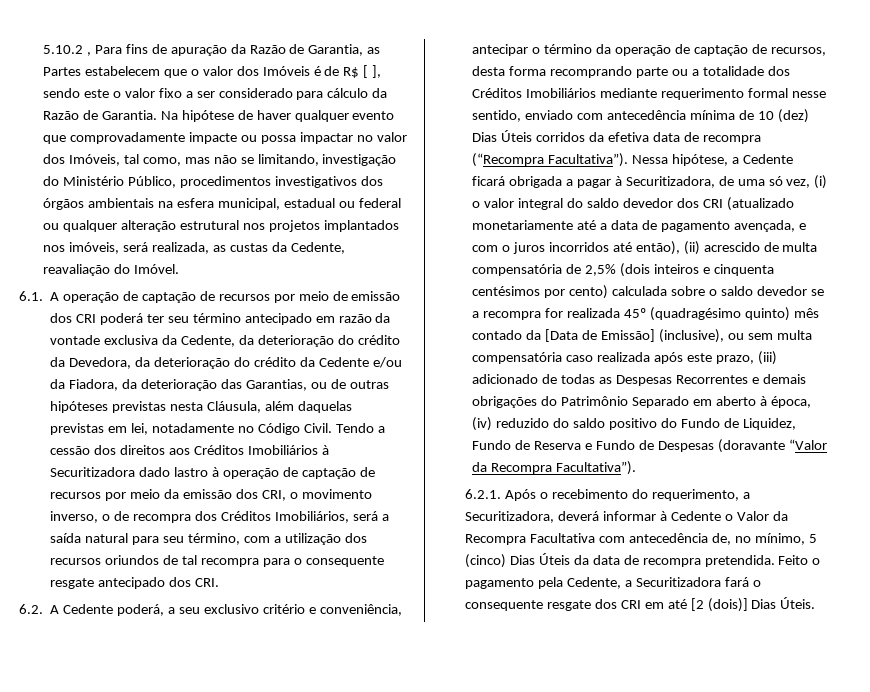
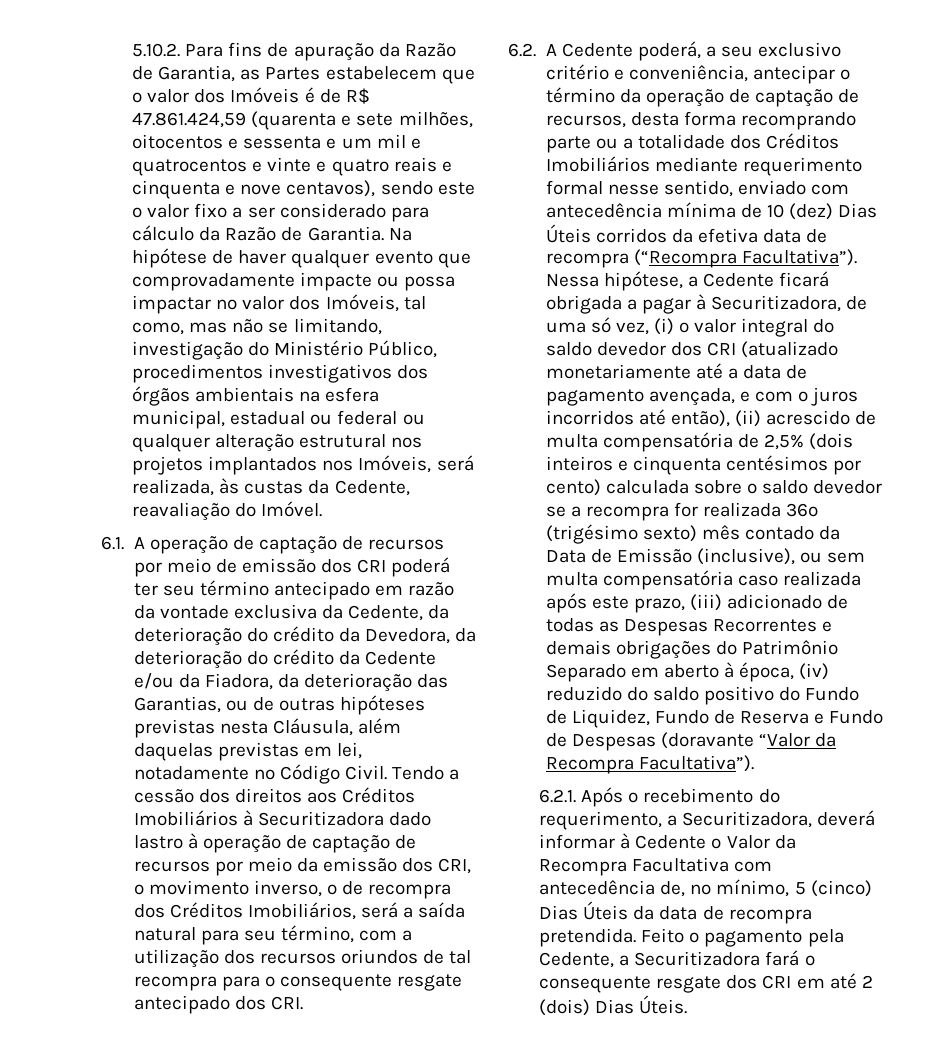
[43,45,92,56] 5.10.2 , -> [132,43,181,57] 5.10.2.
[363,65,382,78] [ ], -> [132,111,473,130] [132,134,421,149] [132,157,452,176] [132,180,376,199] 47.861.424,59 (quarenta e sete milhões, oitocentos e sessenta e um mil e quatrocentos e vinte e quatro reais e cinquenta e nove centavos),
[69,242,120,254] imóveis, -> [358,455,432,473] Imóveis,
[212,245,226,252] as -> [219,478,240,494] às
[623,307,819,321] [472,329,655,342] 45º (quadragésimo quinto) mês contado da [Data de Emissão] -> [786,503,819,517] [545,524,841,544] [545,548,692,563] 36º (trigésimo sexto) mês contado da Data de Emissão
[690,598,748,612] [2 (dois)] -> [861,975,873,988] [539,999,591,1016] 2 (dois)

